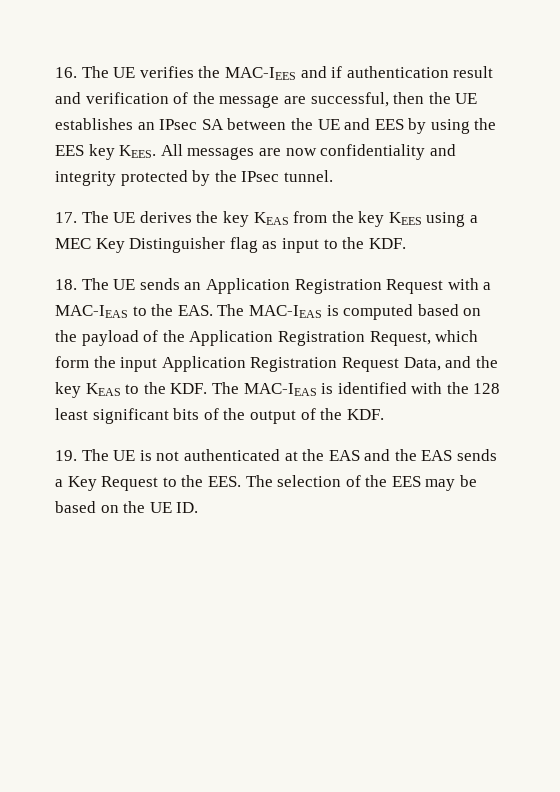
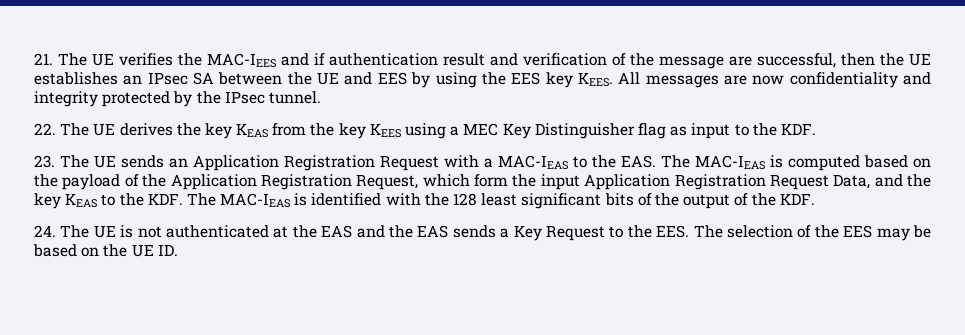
[55,67,77,78] 16. -> [34,53,53,65] 21.
[55,212,77,223] 17. -> [34,123,56,135] 22.
[55,279,77,290] 18. -> [34,155,55,168] 23.
[55,450,77,461] 19. -> [34,225,56,237] 24.

